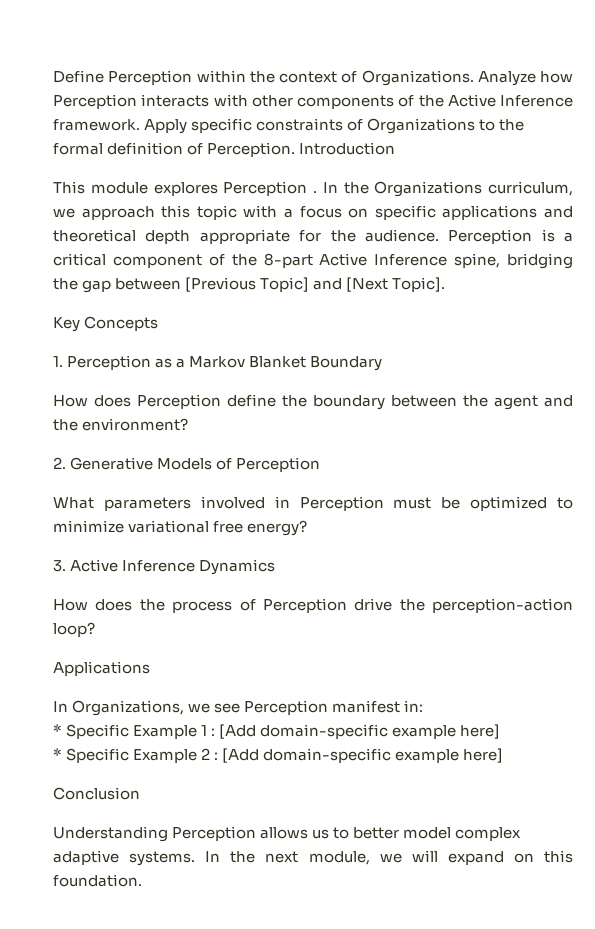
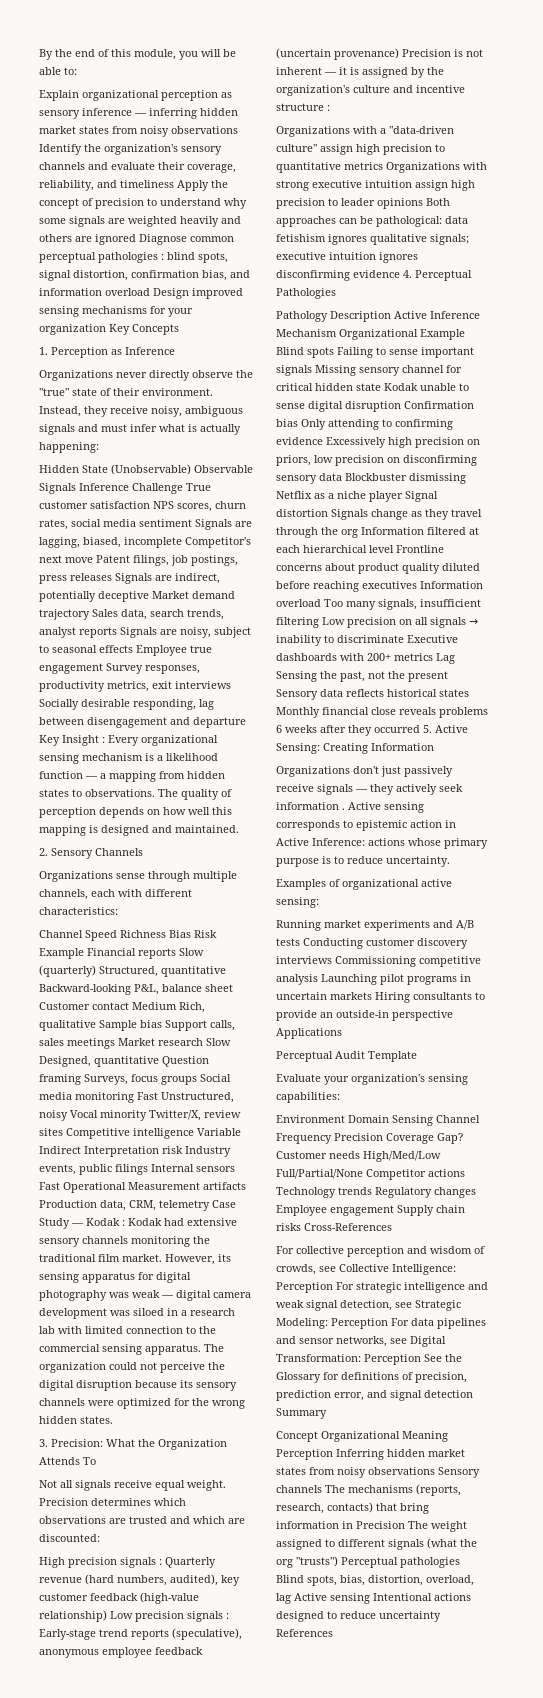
[53,70,573,86] [53,94,573,109] [53,118,525,134] [53,142,396,157] [53,181,573,197] [53,205,573,220] [53,229,573,244] [53,253,573,269] [53,277,446,293] Define Perception within the context of Organizations. Analyze how Perception interacts with other components of the Active Inference framework. Apply specific constraints of Organizations to the formal definition of Perception. Introduction // This module explores Perception . In the Organizations curriculum, we approach this topic with a focus on specific applications and theoretical depth appropriate for the audience. Perception is a critical component of the 8-part Active Inference spine, bridging the gap between [Previous Topic] and [Next Topic]. // -> [39,49,236,60] [39,67,77,75] [39,90,232,101] [39,108,238,119] [39,126,238,137] [39,144,222,155] [39,162,236,173] [39,180,228,191] [39,198,247,209] [39,216,241,227] [39,234,234,245] [39,252,228,263] [39,270,250,281] [39,288,243,299] [39,306,193,317] [39,324,106,335] By the end of this module, you will be able to: // Explain organizational perception as sensory inference — inferring hidden market states from noisy observations Identify the organization's sensory channels and evaluate their coverage, reliability, and timeliness Apply the concept of precision to understand why some signals are weighted heavily and others are ignored Diagnose common perceptual pathologies : blind spots, signal distortion, confirmation bias, and information overload Design improved sensing mechanisms for your organization
[176,356,383,371] [53,394,573,410] [53,418,189,431] [53,457,321,472] [53,496,573,511] [53,520,308,536] [53,559,276,575] [53,598,573,613] [53,622,95,637] [53,661,150,676] [53,700,424,716] [53,724,501,739] [53,748,504,763] [53,787,140,800] [53,826,522,842] [53,850,574,866] [53,874,142,887] a Markov Blanket Boundary // How does Perception define the boundary between the agent and the environment? // 2. Generative Models of Perception // What parameters involved in Perception must be optimized to minimize variational free energy? // 3. Active Inference Dynamics // How does the process of Perception drive the perception-action loop? // Applications // In Organizations, we see Perception manifest in: // * Specific Example 1 : [Add domain-specific example here] // * Specific Example 2 : [Add domain-specific example here] // Conclusion // Understanding Perception allows us to better model complex adaptive systems. In the next module, we will expand on this foundation. -> [125,347,175,355] [39,370,253,381] [39,388,213,396] [39,406,243,417] [39,424,241,435] [39,442,99,453] [39,464,253,475] [39,483,211,494] [39,501,246,512] [39,519,252,530] [39,537,251,548] [39,555,238,566] [39,573,220,584] [39,591,235,602] [39,609,224,620] [39,627,251,638] [39,645,212,656] [39,663,200,674] [39,681,231,692] [39,699,214,710] [39,717,246,728] [39,735,218,746] [39,753,218,764] [39,771,225,782] [39,789,232,800] [39,807,232,818] [39,825,239,836] [39,848,143,859] [39,871,237,882] [39,889,192,900] [39,907,118,915] [39,930,217,941] [39,948,204,959] [39,965,226,977] [39,984,233,995] [39,1002,205,1013] [39,1020,235,1031] [39,1038,231,1049] [39,1056,209,1067] [39,1074,231,1085] [39,1092,234,1103] [39,1110,241,1121] [39,1128,241,1139] [39,1146,231,1157] [39,1164,235,1175] [39,1182,246,1193] [39,1200,236,1211] [39,1218,237,1229] [39,1236,210,1247] [39,1254,231,1265] [39,1272,191,1283] [39,1290,251,1301] [39,1308,235,1319] [39,1326,216,1334] [39,1344,224,1355] [39,1362,225,1373] [39,1380,237,1391] [39,1398,245,1409] [39,1416,113,1424] [39,1439,227,1450] [39,1457,96,1465] [39,1480,226,1491] [39,1498,186,1506] [39,1516,245,1524] [39,1534,100,1542] [39,1557,216,1568] [39,1574,240,1586] [39,1592,199,1604] [39,1610,229,1622] [39,1628,242,1640] [39,1647,203,1658] [276,48,483,60] [276,67,444,78] [276,85,465,96] [276,103,330,111] [276,126,454,137] [276,144,445,155] [276,162,487,173] [276,180,475,191] [276,198,450,209] [276,216,468,227] [276,234,469,245] [276,252,418,263] [276,270,472,281] [276,288,336,299] [276,311,480,322] [276,329,465,340] [276,347,474,358] [276,365,462,376] [276,383,469,391] [276,401,474,412] [276,419,453,430] [276,437,480,448] [276,455,477,466] [276,473,466,484] [276,491,438,502] [276,509,482,520] [276,527,479,538] [276,545,444,553] [276,563,480,574] [276,581,483,592] [276,599,481,610] [276,617,478,628] [276,635,458,646] [276,653,455,664] [276,671,448,682] [276,689,469,700] [276,707,488,718] [276,725,468,736] [276,743,434,754] [276,766,453,777] [276,784,463,795] [276,802,424,813] [276,820,456,831] [276,838,488,849] [276,856,450,867] [276,879,452,890] [276,897,319,908] [276,920,474,931] [276,938,468,949] [276,956,481,967] [276,974,471,985] [276,992,485,1003] [276,1010,453,1021] [276,1028,342,1039] [276,1051,417,1062] [276,1074,468,1085] [276,1092,340,1103] [276,1115,480,1126] [276,1133,463,1144] [276,1151,441,1162] [276,1169,465,1180] [276,1187,476,1198] [276,1205,465,1216] [276,1223,392,1231] [276,1246,485,1257] [276,1264,456,1275] [276,1282,488,1293] [276,1300,461,1311] [276,1318,486,1329] [276,1336,446,1347] [276,1354,462,1365] [276,1372,467,1383] [276,1390,473,1401] [276,1408,327,1419] [276,1431,448,1442] [276,1449,465,1460] [276,1467,480,1478] [276,1484,461,1496] [276,1502,429,1514] [276,1521,467,1532] [276,1538,477,1550] [276,1556,460,1568] [276,1575,474,1586] [276,1593,471,1604] [276,1611,441,1622] [276,1629,333,1637] Inference // Organizations never directly observe the "true" state of their environment. Instead, they receive noisy, ambiguous signals and must infer what is actually happening: // Hidden State (Unobservable) Observable Signals Inference Challenge True customer satisfaction NPS scores, churn rates, social media sentiment Signals are lagging, biased, incomplete Competitor's next move Patent filings, job postings, press releases Signals are indirect, potentially deceptive Market demand trajectory Sales data, search trends, analyst reports Signals are noisy, subject to seasonal effects Employee true engagement Survey responses, productivity metrics, exit interviews Socially desirable responding, lag between disengagement and departure Key Insight : Every organizational sensing mechanism is a likelihood function — a mapping from hidden states to observations. The quality of perception depends on how well this mapping is designed and maintained. // 2. Sensory Channels // Organizations sense through multiple channels, each with different characteristics: // Channel Speed Richness Bias Risk Example Financial reports Slow (quarterly) Structured, quantitative Backward-looking P&L, balance sheet Customer contact Medium Rich, qualitative Sample bias Support calls, sales meetings Market research Slow Designed, quantitative Question framing Surveys, focus groups Social media monitoring Fast Unstructured, noisy Vocal minority Twitter/X, review sites Competitive intelligence Variable Indirect Interpretation risk Industry events, public filings Internal sensors Fast Operational Measurement artifacts Production data, CRM, telemetry Case Study — Kodak : Kodak had extensive sensory channels monitoring the traditional film market. However, its sensing apparatus for digital photography was weak — digital camera development was siloed in a research lab with limited connection to the commercial sensing apparatus. The organization could not perceive the digital disruption because its sensory channels were optimized for the wrong hidden states. // 3. Precision: What the Organization Attends To // Not all signals receive equal weight. Precision determines which observations are trusted and which are discounted: // High precision signals : Quarterly revenue (hard numbers, audited), key customer feedback (high-value relationship) Low precision signals : Early-stage trend reports (speculative), anonymous employee feedback (uncertain provenance) Precision is not inherent — it is assigned by the organization's culture and incentive structure : // Organizations with a "data-driven culture" assign high precision to quantitative metrics Organizations with strong executive intuition assign high precision to leader opinions Both approaches can be pathological: data fetishism ignores qualitative signals; executive intuition ignores disconfirming evidence 4. Perceptual Pathologies // Pathology Description Active Inference Mechanism Organizational Example Blind spots Failing to sense important signals Missing sensory channel for critical hidden state Kodak unable to sense digital disruption Confirmation bias Only attending to confirming evidence Excessively high precision on priors, low precision on disconfirming sensory data Blockbuster dismissing Netflix as a niche player Signal distortion Signals change as they travel through the org Information filtered at each hierarchical level Frontline concerns about product quality diluted before reaching executives Information overload Too many signals, insufficient filtering Low precision on all signals → inability to discriminate Executive dashboards with 200+ metrics Lag Sensing the past, not the present Sensory data reflects historical states Monthly financial close reveals problems 6 weeks after they occurred 5. Active Sensing: Creating Information // Organizations don't just passively receive signals — they actively seek information . Active sensing corresponds to epistemic action in Active Inference: actions whose primary purpose is to reduce uncertainty. // Examples of organizational active sensing: // Running market experiments and A/B tests Conducting customer discovery interviews Commissioning competitive analysis Launching pilot programs in uncertain markets Hiring consultants to provide an outside-in perspective Applications // Perceptual Audit Template // Evaluate your organization's sensing capabilities: // Environment Domain Sensing Channel Frequency Precision Coverage Gap? Customer needs High/Med/Low Full/Partial/None Competitor actions Technology trends Regulatory changes Employee engagement Supply chain risks Cross-References // For collective perception and wisdom of crowds, see Collective Intelligence: Perception For strategic intelligence and weak signal detection, see Strategic Modeling: Perception For data pipelines and sensor networks, see Digital Transformation: Perception See the Glossary for definitions of precision, prediction error, and signal detection Summary // Concept Organizational Meaning Perception Inferring hidden market states from noisy observations Sensory channels The mechanisms (reports, research, contacts) that bring information in Precision The weight assigned to different signals (what the org "trusts") Perceptual pathologies Blind spots, bias, distortion, overload, lag Active sensing Intentional actions designed to reduce uncertainty References

